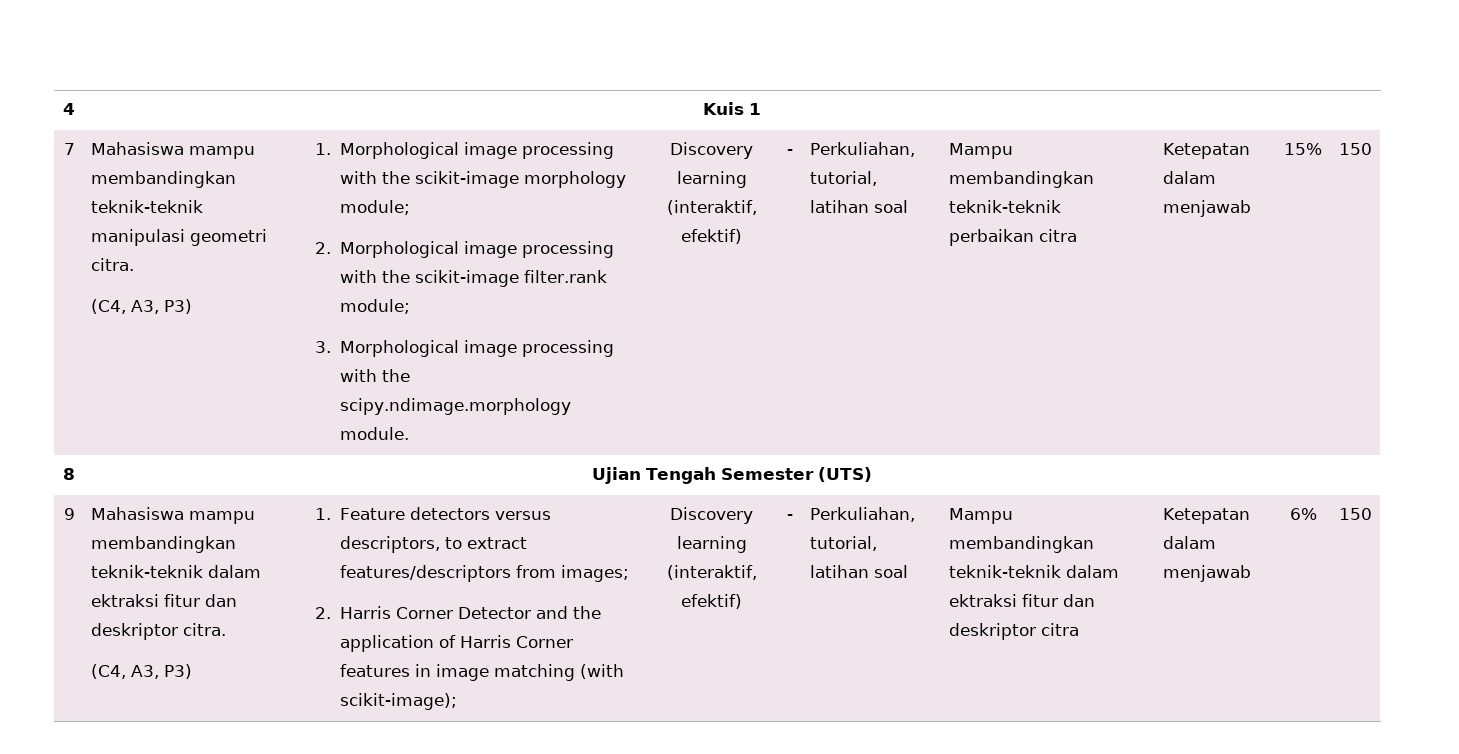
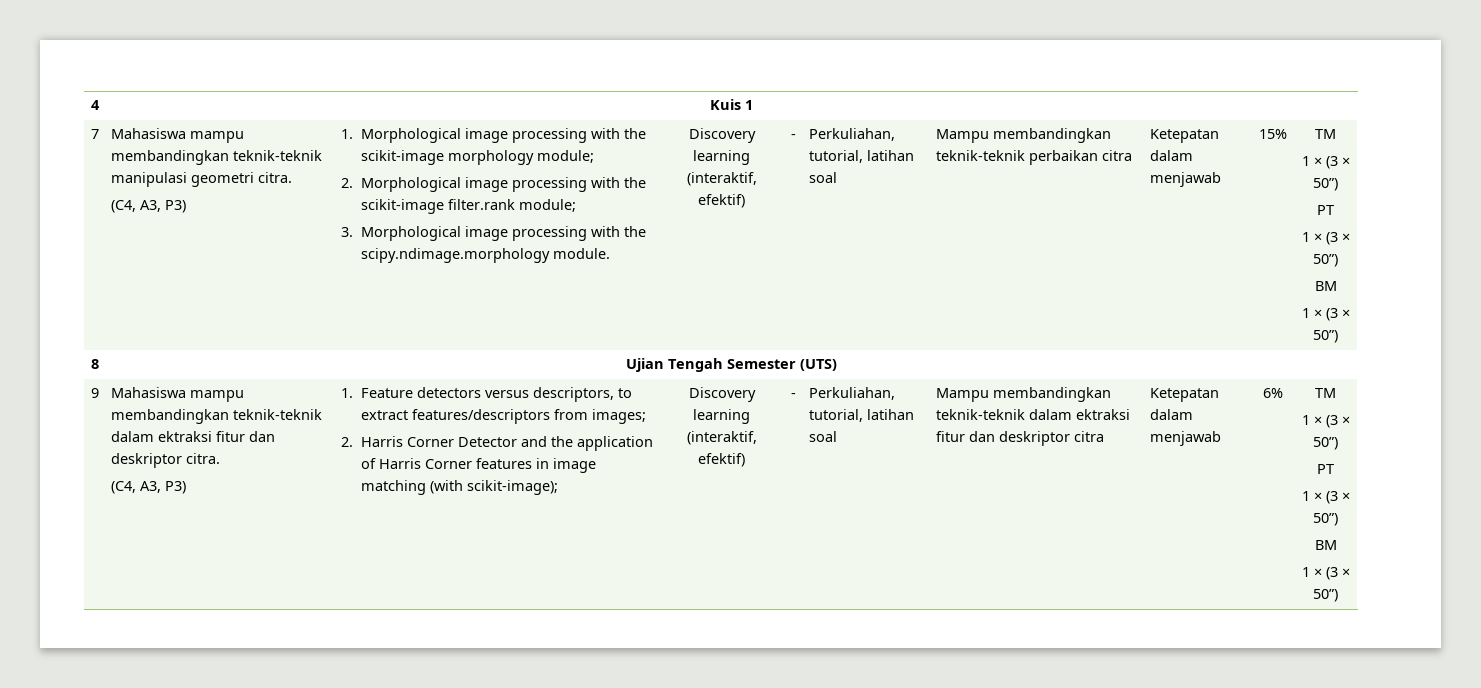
[1339,143,1372,155] 150 -> [1315,129,1336,139] [1301,156,1350,169] [1313,178,1338,191] [1317,205,1334,215] [1301,232,1350,245] [1313,254,1338,267] [1314,281,1337,291] [1301,308,1350,321] [1313,330,1338,343] TM // 1 × (3 × 50”) // PT // 1 × (3 × 50”) // BM // 1 × (3 × 50”)
[1339,508,1372,520] 150 -> [1315,388,1336,398] [1301,415,1350,428] [1313,437,1338,450] [1317,464,1334,474] [1301,491,1350,504] [1313,513,1338,526] [1314,540,1337,550] [1301,567,1350,580] [1313,589,1338,602] TM // 1 × (3 × 50”) // PT // 1 × (3 × 50”) // BM // 1 × (3 × 50”)

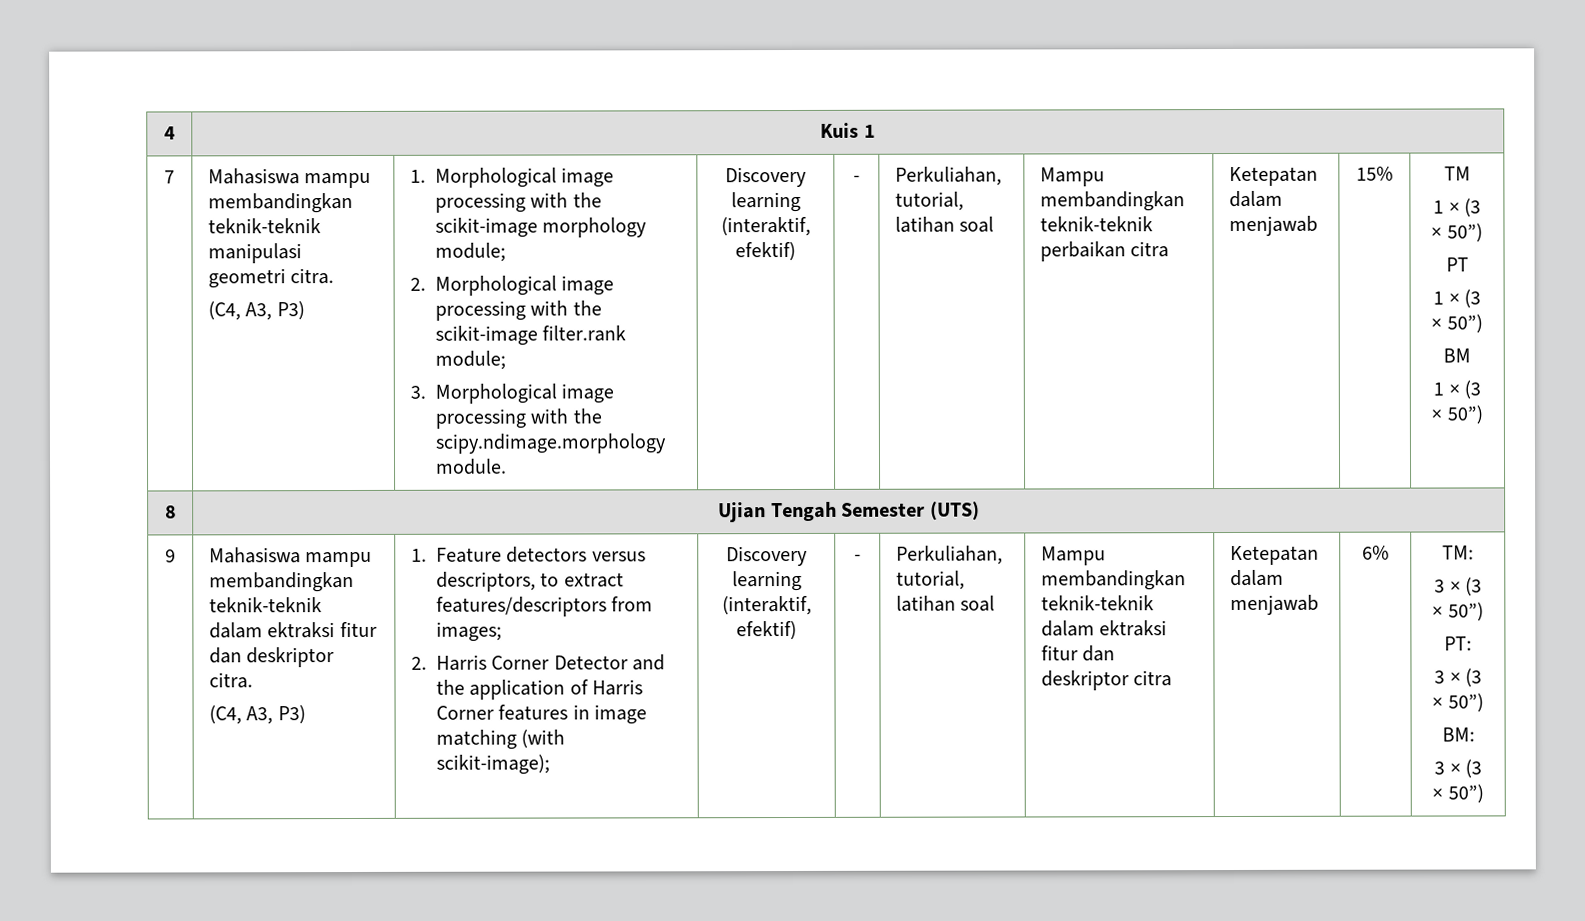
[1315,388,1336,398] [1301,415,1350,428] [1313,437,1338,450] [1317,464,1334,474] [1301,491,1350,504] [1313,513,1338,526] [1314,540,1337,550] [1301,567,1310,577] TM // 1 × (3 × 50”) // PT // 1 × (3 × 50”) // BM // 1 -> [1442,545,1474,560] [1434,577,1482,597] [1432,602,1484,622] [1444,636,1472,651] [1434,668,1482,688] [1432,693,1484,713] [1441,727,1475,742] [1434,761,1446,775] TM: // 3 × (3 × 50”) // PT: // 3 × (3 × 50”) // BM: // 3

